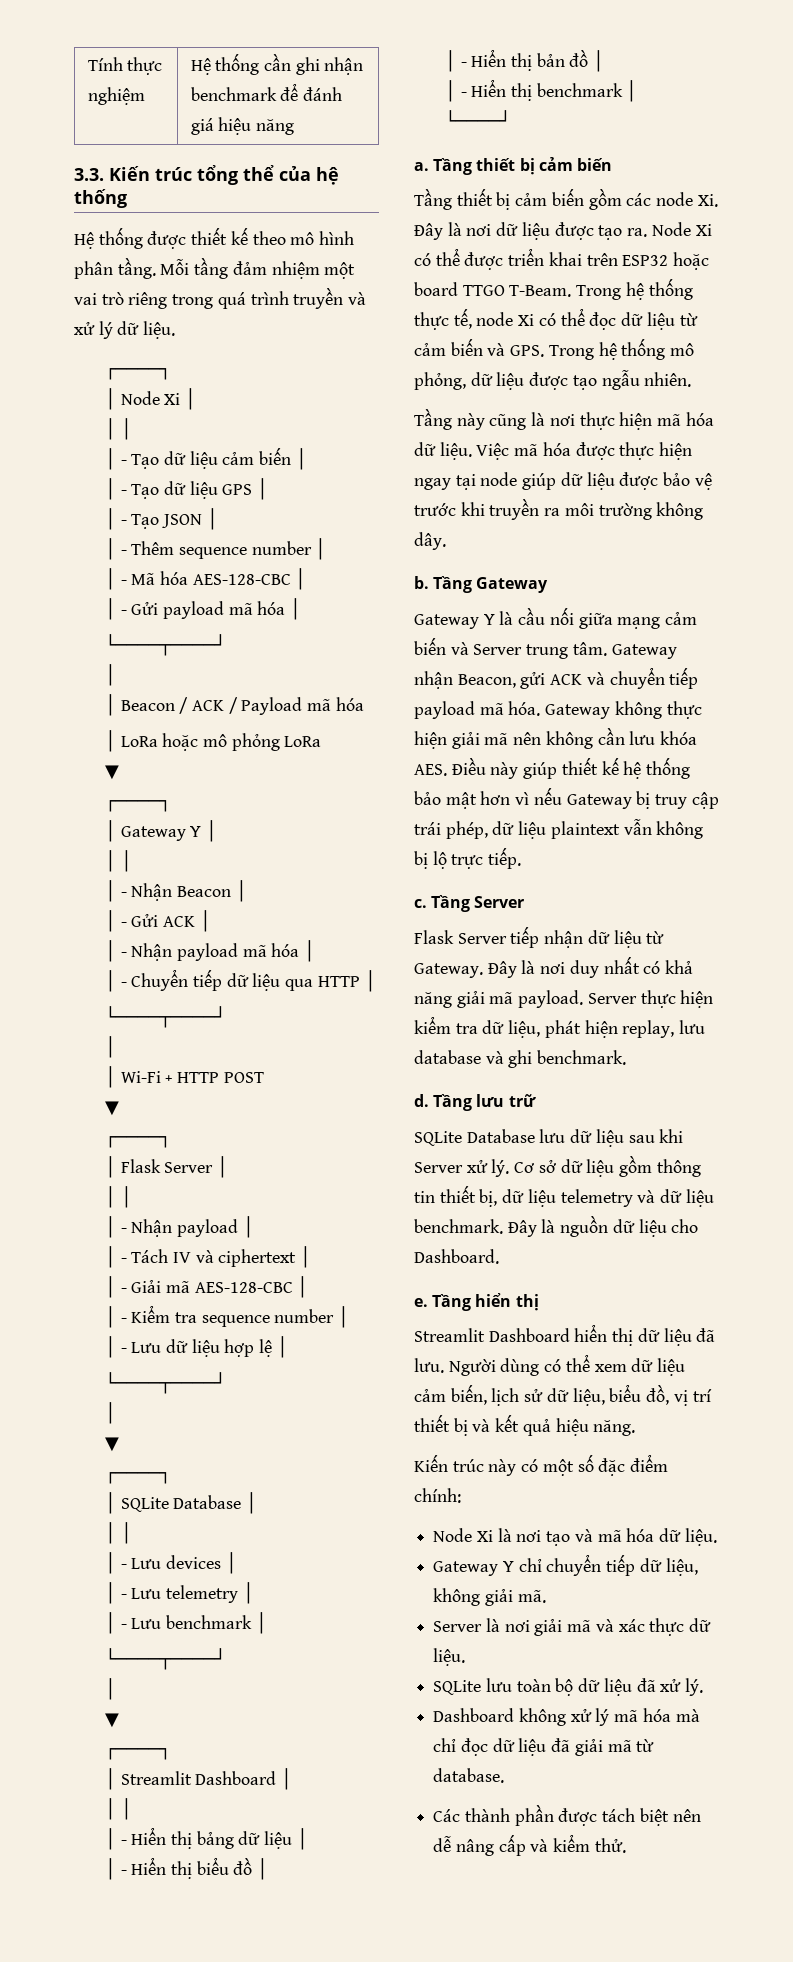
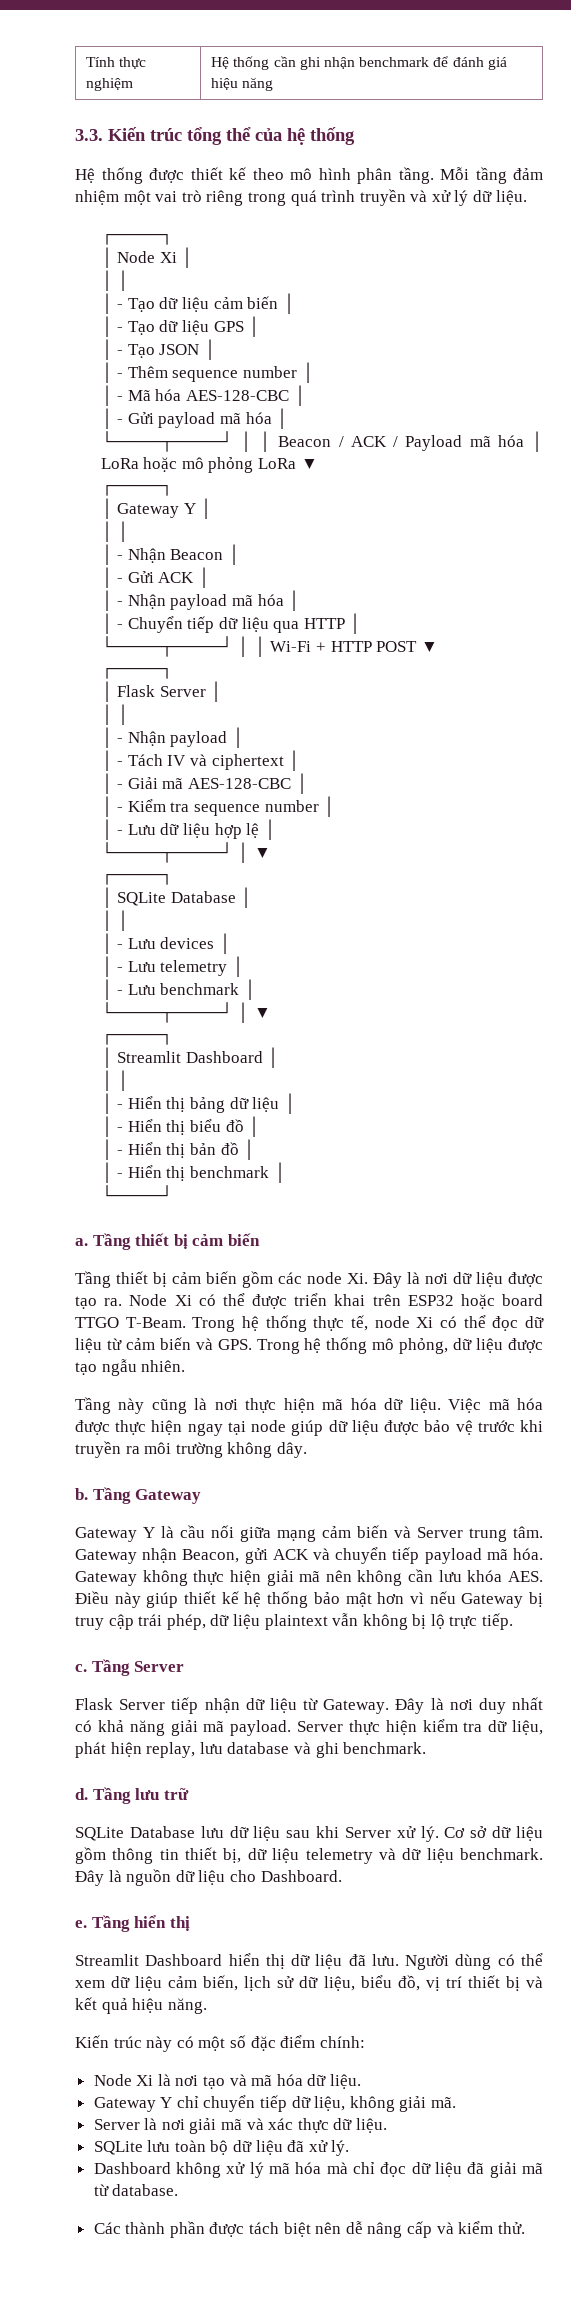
[104,664,116,686] // │ // -> [239,431,252,452] │
(364, 704) // -> (524, 441) none
(322, 741) // -> (296, 463) none
[104,1036,116,1058] // │ // -> [237,636,250,657] │
(264, 1077) // -> (418, 646) none
[104,1402,116,1424] // │ // -> [237,842,250,863] │
[104,1678,116,1700] // │ // -> [237,1002,250,1023] │

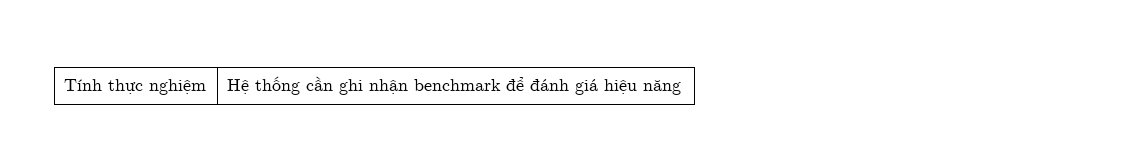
[75,127,355,145] [75,167,543,184] [75,189,527,206] [100,234,173,245] [100,247,194,268] [100,270,130,291] [100,293,295,314] [100,316,261,337] [100,339,216,360] [100,362,314,383] [100,385,306,406] [100,408,289,429] [100,431,544,452] [100,457,318,473] [100,485,173,496] [100,498,213,519] [100,521,130,542] [100,544,240,565] [100,567,210,588] [100,590,301,611] [100,613,362,634] [100,636,438,657] [100,668,173,679] [100,681,223,702] [100,704,130,725] [100,727,244,748] [100,750,301,771] [100,773,308,794] [100,796,336,817] [100,819,276,840] [100,842,271,863] [100,874,173,885] [100,887,253,908] [100,910,130,931] [100,933,231,954] [100,956,244,977] [100,979,256,1000] [100,1002,271,1023] [100,1034,173,1045] [100,1047,280,1068] [100,1070,130,1091] [100,1093,296,1114] [100,1116,261,1137] [100,1139,256,1160] [100,1162,286,1183] [100,1185,173,1201] [75,1233,260,1250] [75,1271,543,1288] [75,1293,543,1309] [75,1315,544,1332] [75,1337,543,1354] [75,1359,186,1376] [75,1397,543,1414] [75,1420,543,1436] [75,1441,307,1458] [75,1487,202,1504] [75,1525,543,1542] [75,1547,543,1564] [75,1569,543,1586] [75,1591,543,1608] [75,1613,514,1630] [75,1659,185,1676] [75,1697,543,1714] [75,1719,543,1736] [75,1742,427,1758] [75,1787,189,1804] [75,1826,544,1842] [75,1847,543,1864] [75,1869,342,1886] [75,1915,190,1932] [75,1953,543,1970] [75,1975,543,1991] [75,1997,207,2014] [75,2035,365,2052] [93,2074,362,2089] [93,2095,457,2112] [93,2118,388,2134] [93,2140,350,2156] [93,2162,543,2178] [93,2184,179,2196] [93,2221,525,2238] // 3.3. Kiến trúc tổng thể của hệ thống // Hệ thống được thiết kế theo mô hình phân tầng. Mỗi tầng đảm nhiệm một vai trò riêng trong quá trình truyền và xử lý dữ liệu. // ┌────┐ // │ Node Xi │ // │ │ // │ - Tạo dữ liệu cảm biến │ // │ - Tạo dữ liệu GPS │ // │ - Tạo JSON │ // │ - Thêm sequence number │ // │ - Mã hóa AES-128-CBC │ // │ - Gửi payload mã hóa │ // └────┬────┘ │ │ Beacon / ACK / Payload mã hóa │ LoRa hoặc mô phỏng LoRa ▼ // ┌────┐ // │ Gateway Y │ // │ │ // │ - Nhận Beacon │ // │ - Gửi ACK │ // │ - Nhận payload mã hóa │ // │ - Chuyển tiếp dữ liệu qua HTTP │ // └────┬────┘ │ │ Wi-Fi + HTTP POST ▼ // ┌────┐ // │ Flask Server │ // │ │ // │ - Nhận payload │ // │ - Tách IV và ciphertext │ // │ - Giải mã AES-128-CBC │ // │ - Kiểm tra sequence number │ // │ - Lưu dữ liệu hợp lệ │ // └────┬────┘ │ ▼ // ┌────┐ // │ SQLite Database │ // │ │ // │ - Lưu devices │ // │ - Lưu telemetry │ // │ - Lưu benchmark │ // └────┬────┘ │ ▼ // ┌────┐ // │ Streamlit Dashboard │ // │ │ // │ - Hiển thị bảng dữ liệu │ // │ - Hiển thị biểu đồ │ // │ - Hiển thị bản đồ │ // │ - Hiển thị benchmark │ // └────┘ // a. Tầng thiết bị cảm biến // Tầng thiết bị cảm biến gồm các node Xi. Đây là nơi dữ liệu được tạo ra. Node Xi có thể được triển khai trên ESP32 hoặc board TTGO T-Beam. Trong hệ thống thực tế, node Xi có thể đọc dữ liệu từ cảm biến và GPS. Trong hệ thống mô phỏng, dữ liệu được tạo ngẫu nhiên. // Tầng này cũng là nơi thực hiện mã hóa dữ liệu. Việc mã hóa được thực hiện ngay tại node giúp dữ liệu được bảo vệ trước khi truyền ra môi trường không dây. // b. Tầng Gateway // Gateway Y là cầu nối giữa mạng cảm biến và Server trung tâm. Gateway nhận Beacon, gửi ACK và chuyển tiếp payload mã hóa. Gateway không thực hiện giải mã nên không cần lưu khóa AES. Điều này giúp thiết kế hệ thống bảo mật hơn vì nếu Gateway bị truy cập trái phép, dữ liệu plaintext vẫn không bị lộ trực tiếp. // c. Tầng Server // Flask Server tiếp nhận dữ liệu từ Gateway. Đây là nơi duy nhất có khả năng giải mã payload. Server thực hiện kiểm tra dữ liệu, phát hiện replay, lưu database và ghi benchmark. // d. Tầng lưu trữ // SQLite Database lưu dữ liệu sau khi Server xử lý. Cơ sở dữ liệu gồm thông tin thiết bị, dữ liệu telemetry và dữ liệu benchmark. Đây là nguồn dữ liệu cho Dashboard. // e. Tầng hiển thị // Streamlit Dashboard hiển thị dữ liệu đã lưu. Người dùng có thể xem dữ liệu cảm biến, lịch sử dữ liệu, biểu đồ, vị trí thiết bị và kết quả hiệu năng. // Kiến trúc này có một số đặc điểm chính: // Node Xi là nơi tạo và mã hóa dữ liệu. // Gateway Y chỉ chuyển tiếp dữ liệu, không giải mã. // Server là nơi giải mã và xác thực dữ liệu. // SQLite lưu toàn bộ dữ liệu đã xử lý. // Dashboard không xử lý mã hóa mà chỉ đọc dữ liệu đã giải mã từ database. // Các thành phần được tách biệt nên dễ nâng cấp và kiểm thử. -> (682, 87) none

